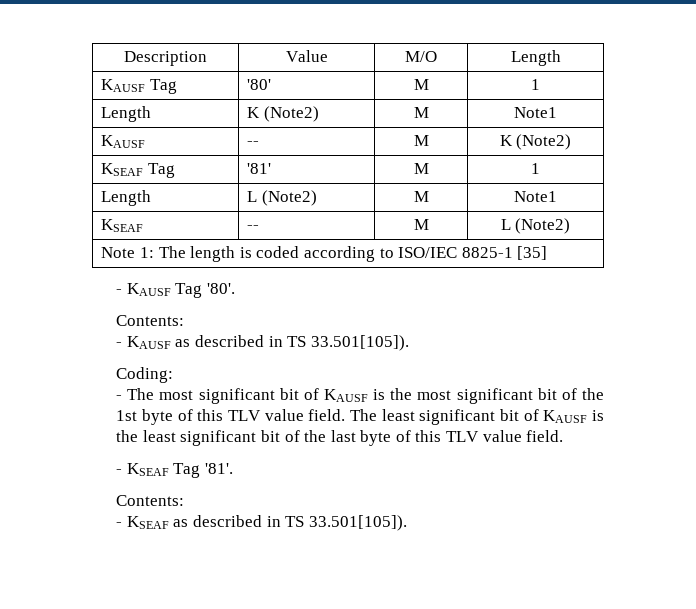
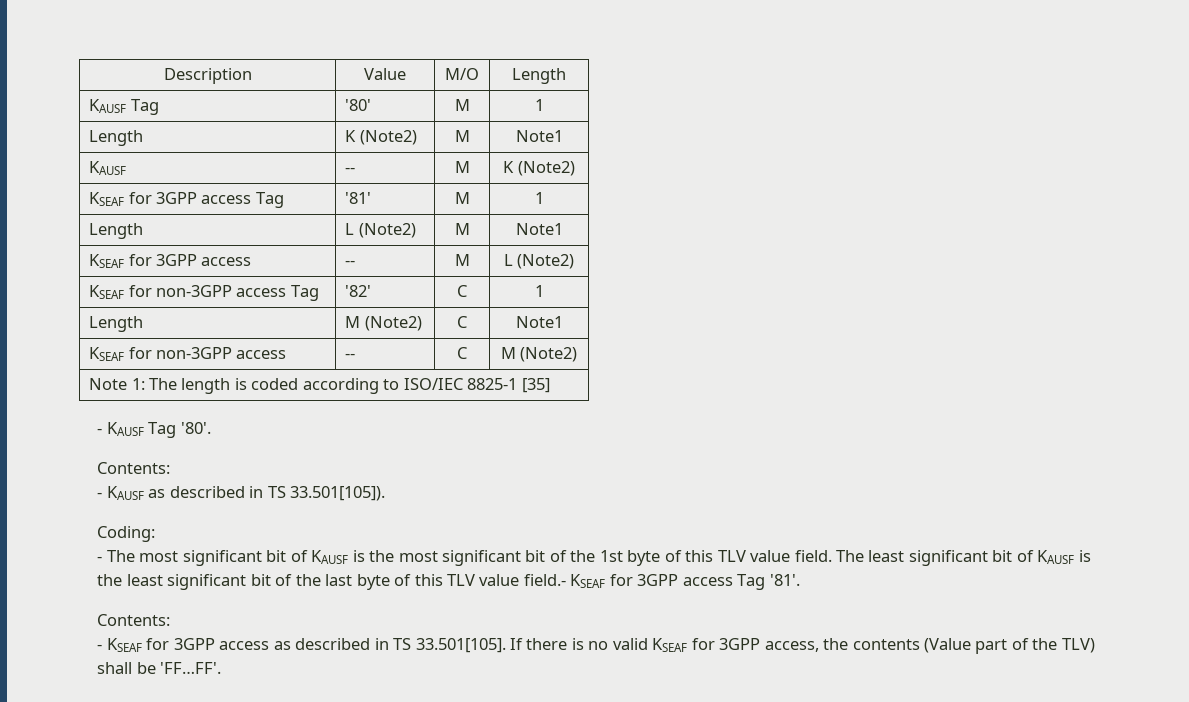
(144, 169) none -> [128,192,252,204] for 3GPP access
(144, 225) none -> [128,254,252,266] for 3GPP access
(571, 226) none -> [89,285,319,301] [345,285,372,297] [457,285,467,297] [534,285,544,297] [89,316,144,332] [345,316,422,331] [457,316,467,328] [515,316,563,328] [89,347,287,361] [345,353,356,359] [457,347,467,359] [500,347,578,362] // KSEAF for non-3GPP access Tag | '82' | C | 1 // Length | M (Note2) | C | Note1 // KSEAF for non-3GPP access | -- | C | M (Note2)
[526,430,564,442] [116,463,169,476] field. // - KSEAF -> [523,574,733,588] field.- KSEAF for 3GPP access
[173,515,407,531] as described in TS 33.501[105]). -> [146,638,1095,654] [97,662,222,674] for 3GPP access as described in TS 33.501[105]. If there is no valid KSEAF for 3GPP access, the contents (Value part of the TLV) shall be 'FF…FF'.

